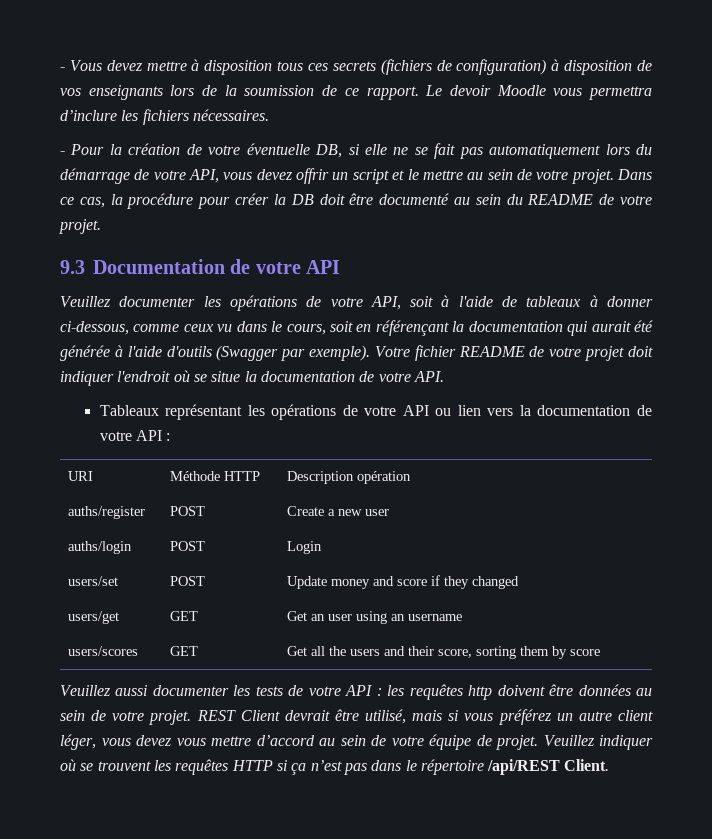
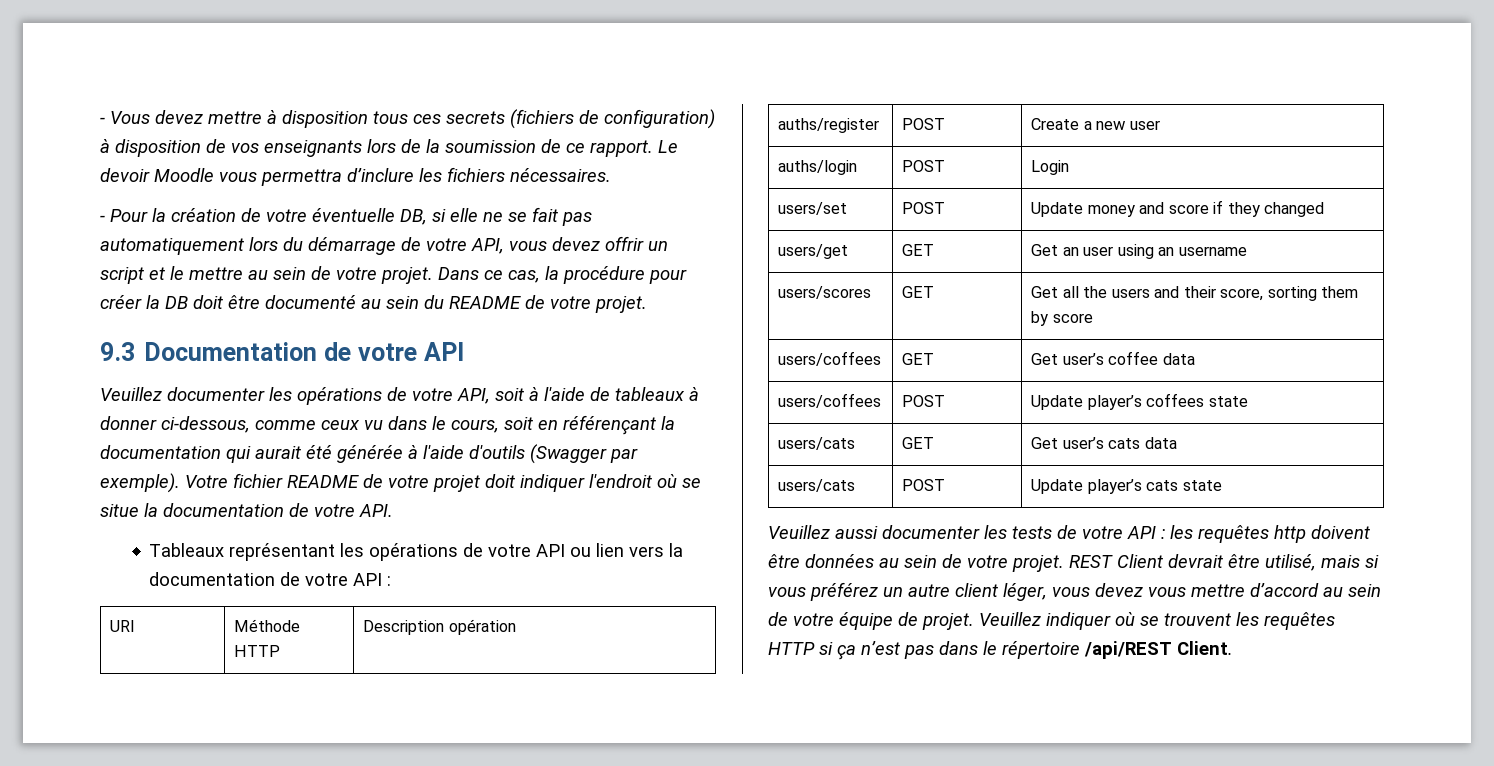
(600, 652) none -> [778,351,882,366] [902,353,935,365] [1031,351,1195,365] [778,393,882,408] [902,395,946,407] [1031,393,1248,410] [778,437,856,450] [902,437,935,449] [1031,437,1177,449] [778,479,856,492] [902,479,946,491] [1031,479,1222,494] // users/coffees | GET | Get user’s coffee data // users/coffees | POST | Update player’s coffees state // users/cats | GET | Get user’s cats data // users/cats | POST | Update player’s cats state

